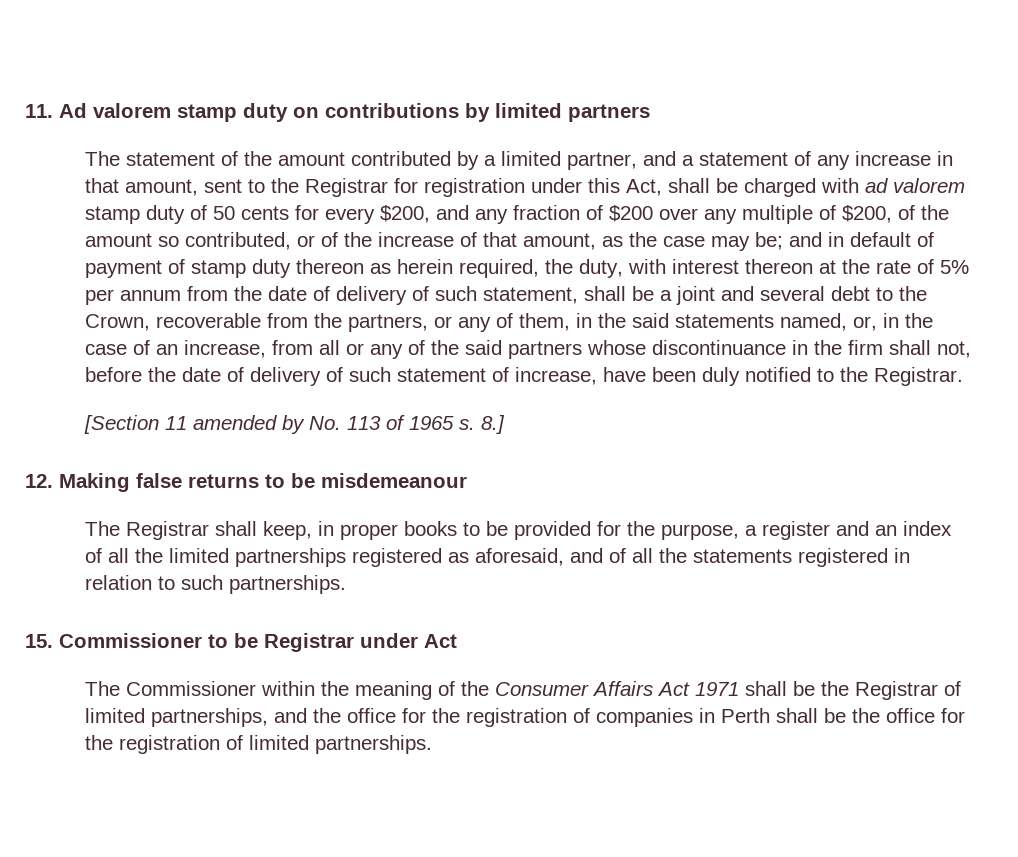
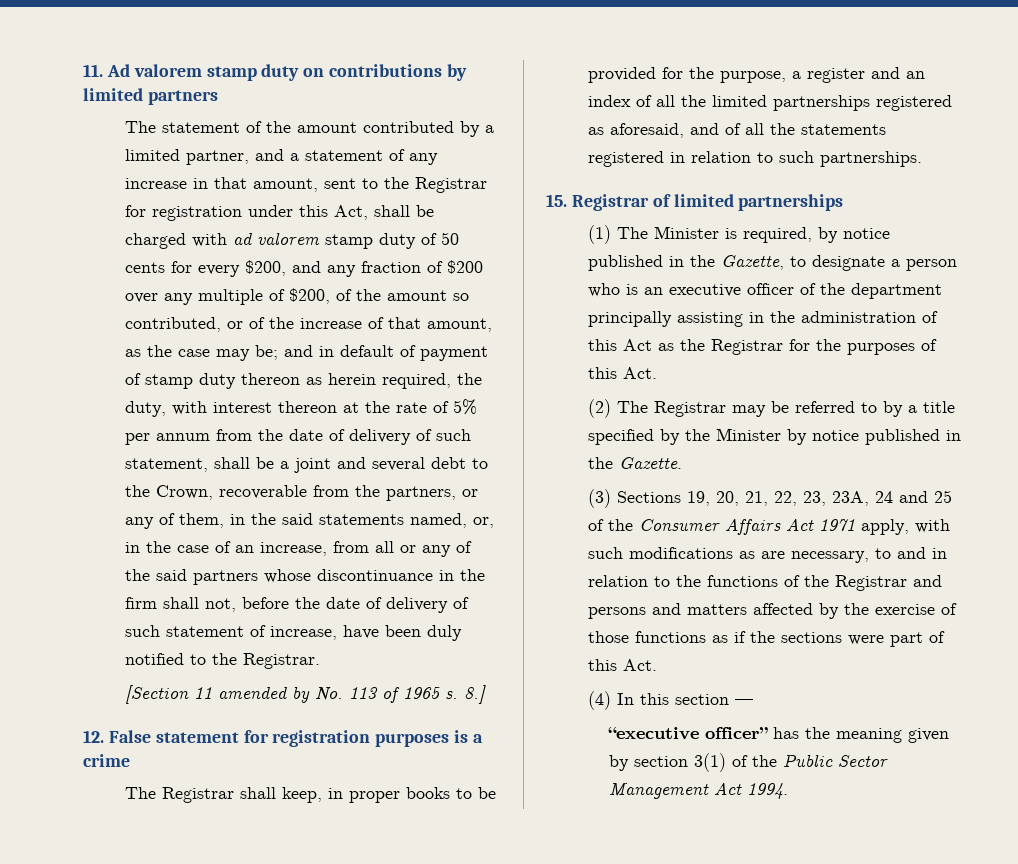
[59,473,467,492] Making false returns to be misdemeanour -> [108,730,484,747] [83,754,130,767] False statement for registration purposes is a crime
[59,633,457,652] [85,681,433,700] Commissioner to be Registrar under Act // The Commissioner within the meaning -> [571,194,844,211] [588,225,891,244] [588,255,958,271] [588,283,943,299] [588,311,939,327] [588,339,938,355] [588,367,658,379] [588,399,956,418] [588,428,962,445] [588,457,683,469] [588,489,953,508] Registrar of limited partnerships // (1) The Minister is required, by notice published in the Gazette, to designate a person who is an executive officer of the department principally assisting in the administration of this Act as the Registrar for the purposes of this Act. // (2) The Registrar may be referred to by a title specified by the Minister by notice published in the Gazette. // (3) Sections 19, 20, 21, 22, 23, 23A, 24 and 25
[745,681,962,700] [85,708,966,727] [85,735,433,754] shall be the Registrar of limited partnerships, and the office for the registration of companies in Perth shall be the office for the registration of limited partnerships. -> [861,519,951,535] [588,547,948,563] [588,575,943,591] [588,603,958,619] [588,631,946,647] [588,659,658,671] [588,691,754,710] [608,727,950,743] [609,753,889,772] [609,782,789,799] apply, with such modifications as are necessary, to and in relation to the functions of the Registrar and persons and matters affected by the exercise of those functions as if the sections were part of this Act. // (4) In this section — // “executive officer” has the meaning given by section 3(1) of the Public Sector Management Act 1994.

